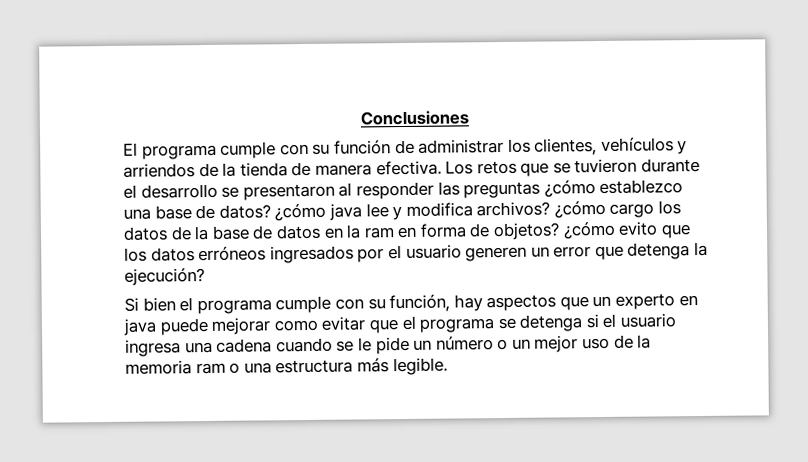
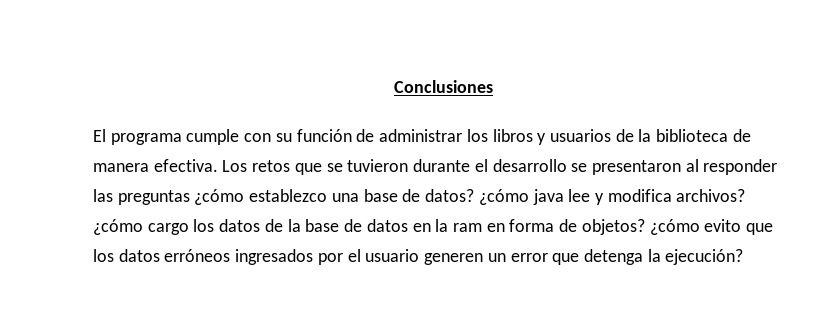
[534,137,688,156] [123,162,288,178] clientes, vehículos y arriendos de la tienda -> [492,129,729,145] libros y usuarios de la biblioteca
[124,293,698,315] [123,313,677,336] [125,334,652,357] [125,357,448,376] // Si bien el programa cumple con su función, hay aspectos que un experto en java puede mejorar como evitar que el programa se detenga si el usuario ingresa una cadena cuando se le pide un número o un mejor uso de la memoria ram o una estructura más legible. -> (744, 257) none

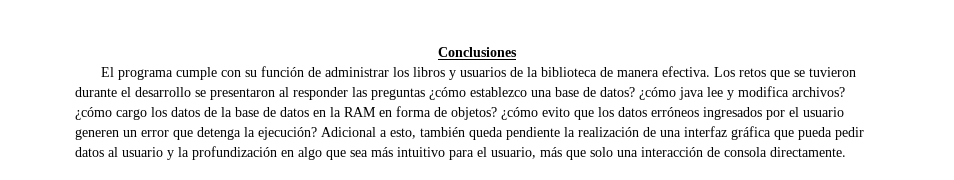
[452,223,482,232] ram -> [344,107,376,117] RAM
(744, 257) none -> [321,126,864,140] [75,146,846,160] Adicional a esto, también queda pendiente la realización de una interfaz gráfica que pueda pedir datos al usuario y la profundización en algo que sea más intuitivo para el usuario, más que solo una interacción de consola directamente.

